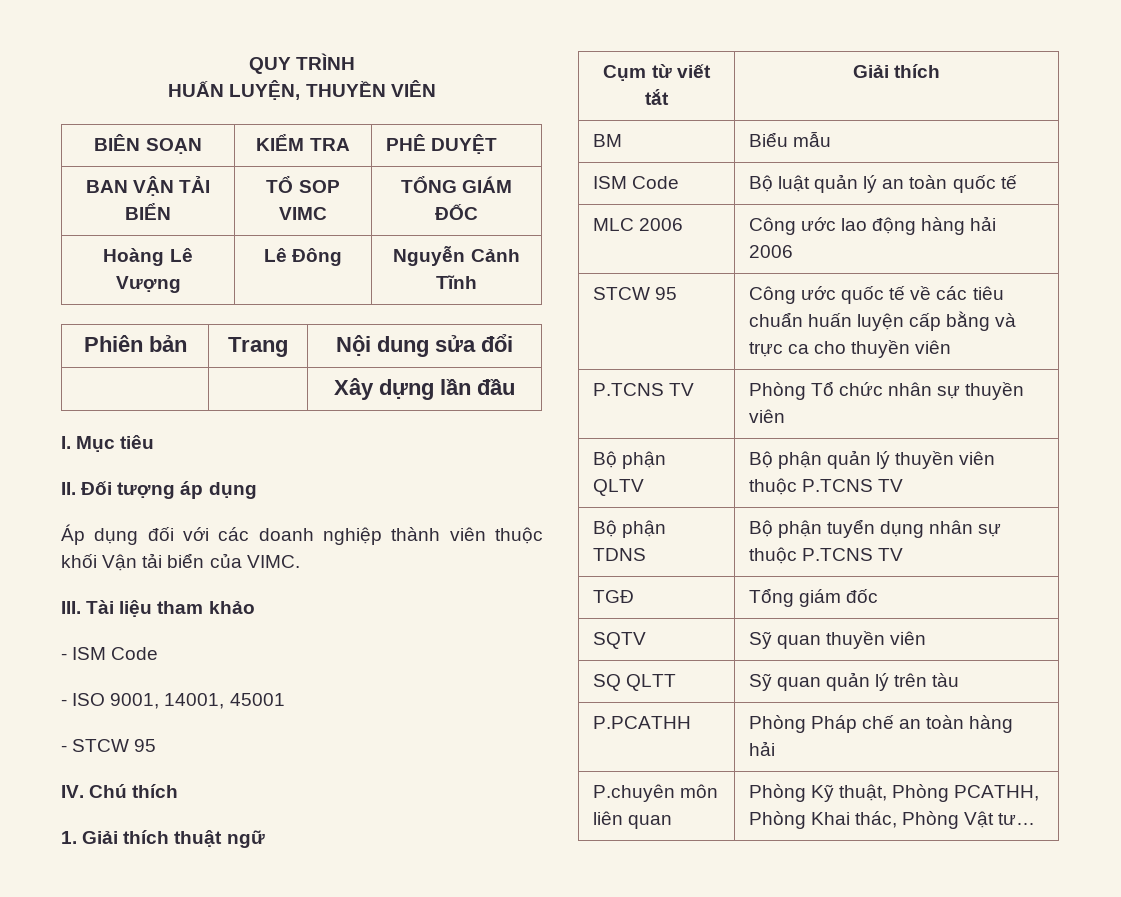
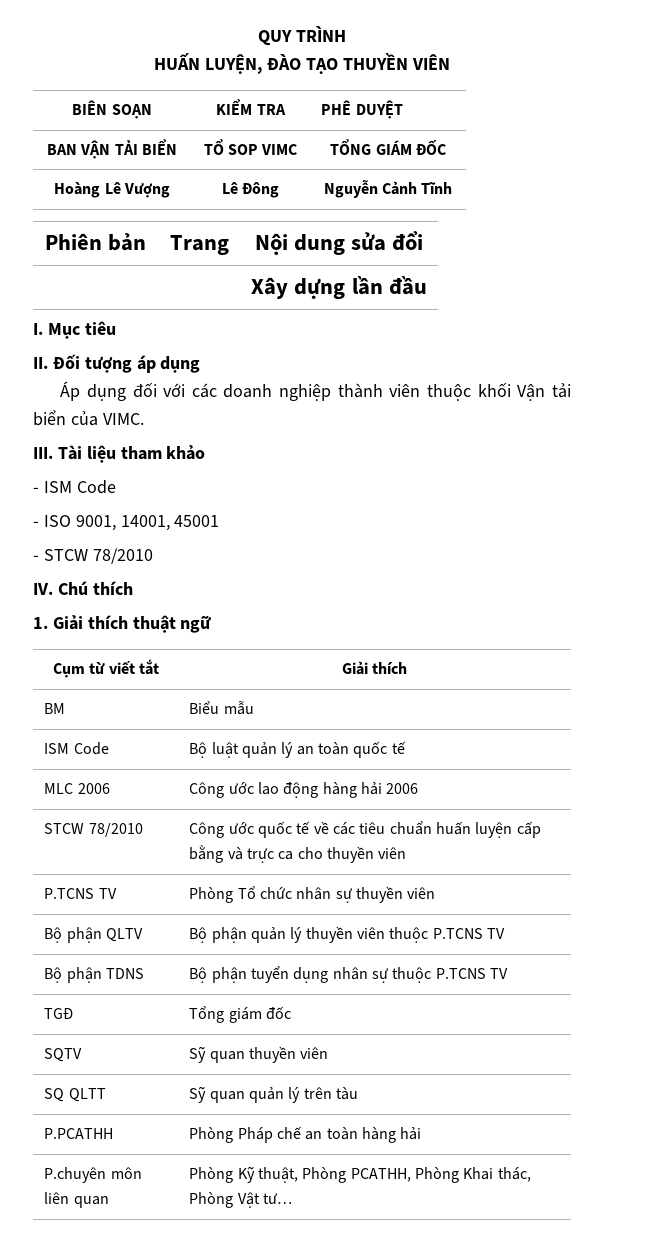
(301, 90) none -> [267,54,338,74] ĐÀO TẠO
[134,739,157,752] 95 -> [92,548,153,564] 78/2010
[654,287,677,300] 95 -> [88,823,143,837] 78/2010

